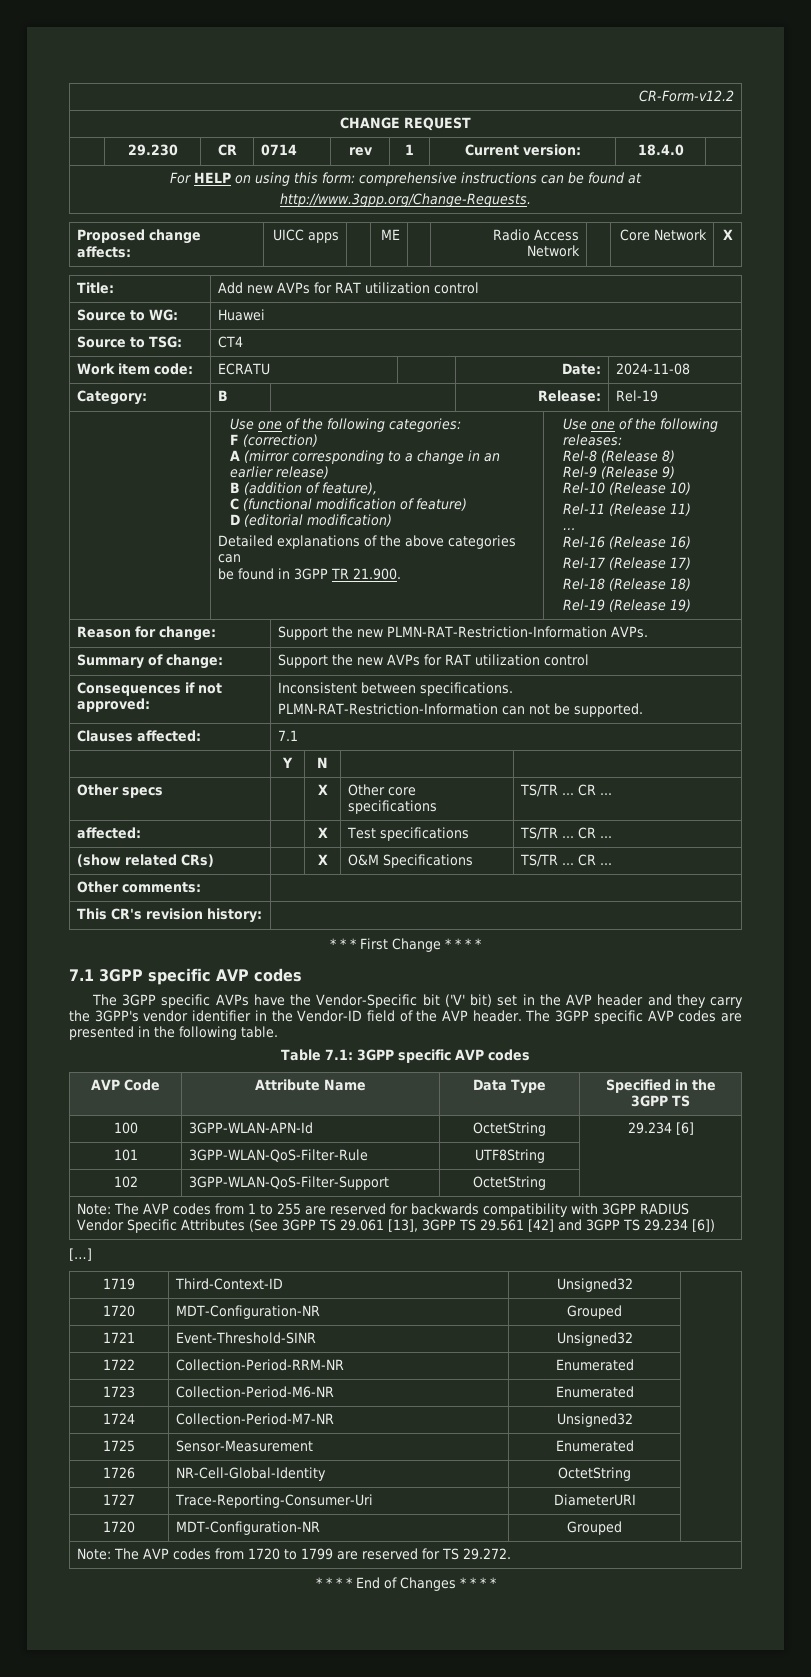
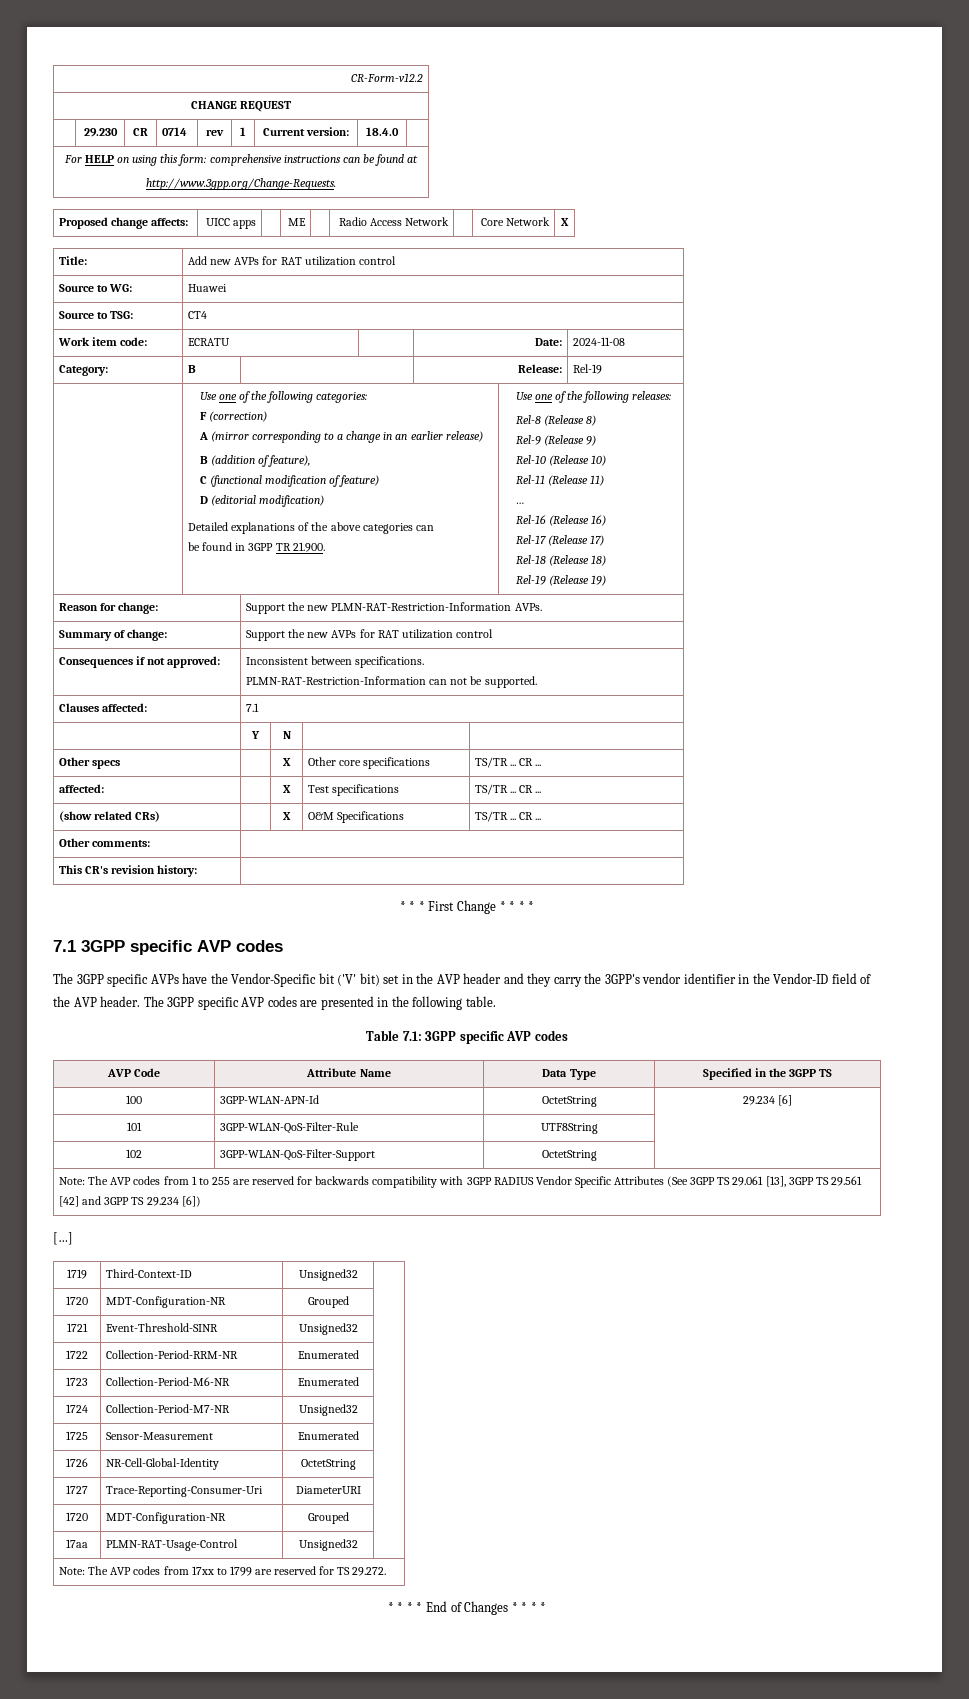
[77,1548,281,1560] // Note: The AVP codes from 1720 -> [66,1539,88,1548] [106,1539,239,1551] [298,1539,358,1551] [59,1566,214,1575] // 17aa | PLMN-RAT-Usage-Control | Unsigned32 | // Note: The AVP codes from 17xx

